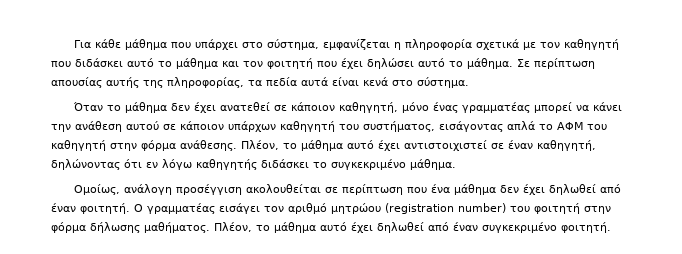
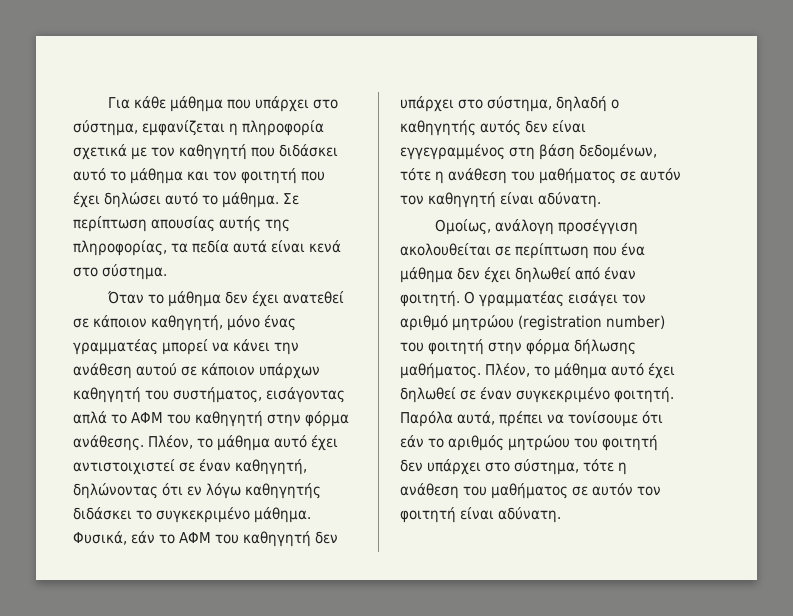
(456, 164) none -> [73,531,339,547] [400,96,620,112] [400,120,587,136] [400,144,658,160] [400,168,682,184] [400,192,602,208] Φυσικά, εάν το ΑΦΜ του καθηγητή δεν υπάρχει στο σύστημα, δηλαδή ο καθηγητής αυτός δεν είναι εγγεγραμμένος στη βάση δεδομένων, τότε η ανάθεση του μαθήματος σε αυτόν τον καθηγητή είναι αδύνατη.
[428,222,449,231] από -> [460,390,477,400] σε
(611, 227) none -> [400,411,664,427] [400,435,659,451] [400,459,628,475] [400,483,662,499] [400,507,562,523] Παρόλα αυτά, πρέπει να τονίσουμε ότι εάν το αριθμός μητρώου του φοιτητή δεν υπάρχει στο σύστημα, τότε η ανάθεση του μαθήματος σε αυτόν τον φοιτητή είναι αδύνατη.

